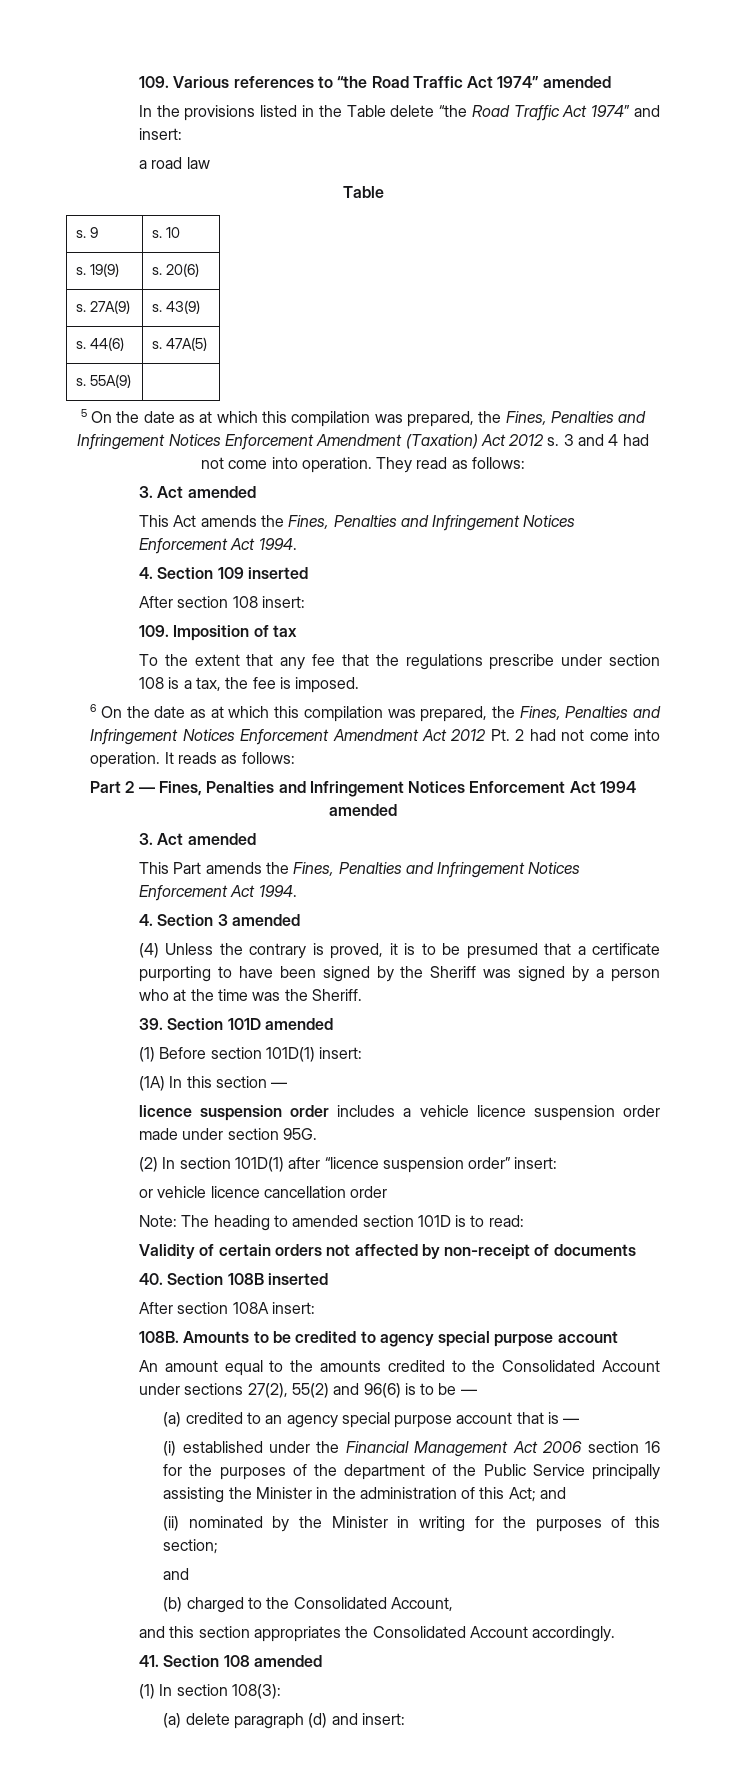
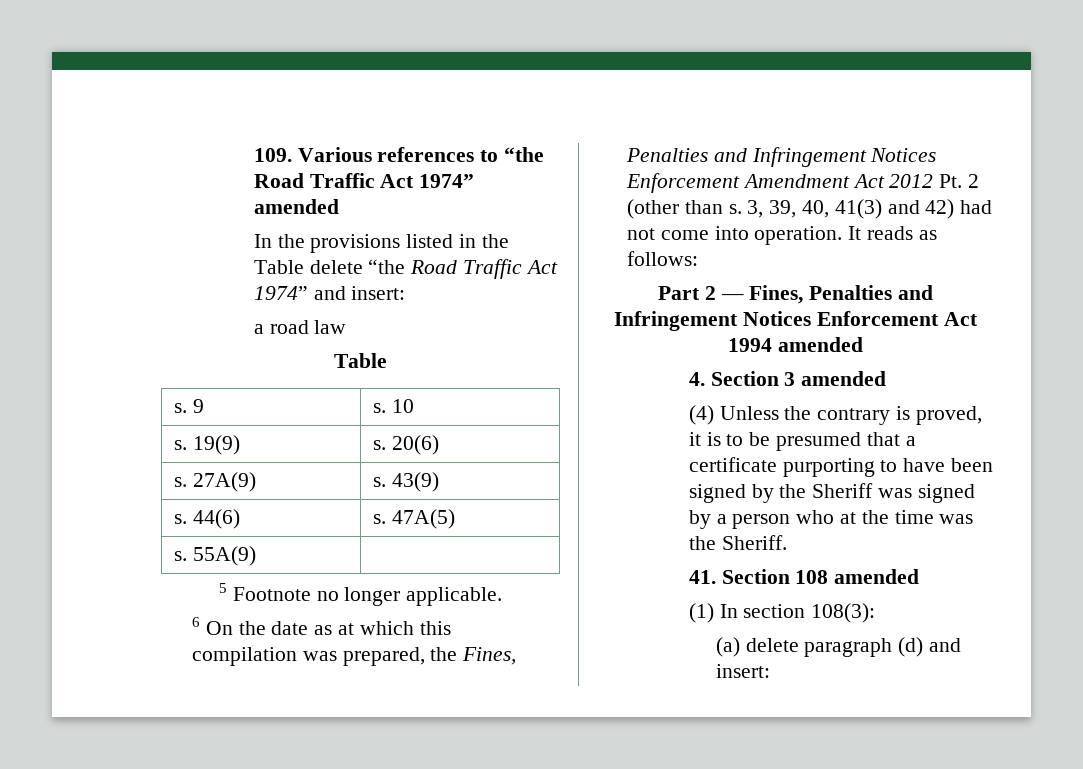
[91,411,647,427] [77,434,649,450] [200,457,526,473] [138,486,256,498] [138,515,576,531] [138,538,297,554] [138,567,308,579] [138,596,305,608] [138,625,297,641] [138,654,660,670] [138,677,360,693] On the date as at which this compilation was prepared, the Fines, Penalties and Infringement Notices Enforcement Amendment (Taxation) Act 2012 s. 3 and 4 had not come into operation. They read as follows: // 3. Act amended // This Act amends the Fines, Penalties and Infringement Notices Enforcement Act 1994. // 4. Section 109 inserted // After section 108 insert: // 109. Imposition of tax // To the extent that any fee that the regulations prescribe under section 108 is a tax, the fee is imposed. -> [232,587,503,606] Footnote no longer applicable.
(525, 735) none -> [626,199,955,219] (other than s. 3, 39, 40, 41(3) and 42)
[138,833,256,845] [138,862,581,878] [138,885,297,901] // 3. Act amended // This Part amends the Fines, Penalties and Infringement Notices Enforcement Act 1994. -> (863, 344) none
[138,1018,333,1030] [138,1047,363,1062] [138,1076,288,1091] [138,1105,660,1121] [138,1128,317,1140] [138,1157,558,1173] [138,1186,388,1198] [138,1215,524,1231] [138,1244,636,1260] [138,1273,328,1285] [138,1302,315,1314] [138,1331,618,1347] [138,1360,660,1376] [138,1383,477,1398] [163,1412,580,1428] [163,1441,661,1457] [163,1464,660,1480] [163,1487,567,1503] [163,1516,660,1532] [163,1539,219,1554] [163,1568,190,1580] [163,1597,453,1613] [138,1626,616,1642] // 39. Section 101D amended // (1) Before section 101D(1) insert: // (1A) In this section — // licence suspension order includes a vehicle licence suspension order made under section 95G. // (2) In section 101D(1) after “licence suspension order” insert: // or vehicle licence cancellation order // Note: The heading to amended section 101D is to read: // Validity of certain orders not affected by non-receipt of documents // 40. Section 108B inserted // After section 108A insert: // 108B. Amounts to be credited to agency special purpose account // An amount equal to the amounts credited to the Consolidated Account under sections 27(2), 55(2) and 96(6) is to be — // (a) credited to an agency special purpose account that is — // (i) established under the Financial Management Act 2006 section 16 for the purposes of the department of the Public Service principally assisting the Minister in the administration of this Act; and // (ii) nominated by the Minister in writing for the purposes of this section; // and // (b) charged to the Consolidated Account, // and this section appropriates the Consolidated Account accordingly. -> (787, 542) none

